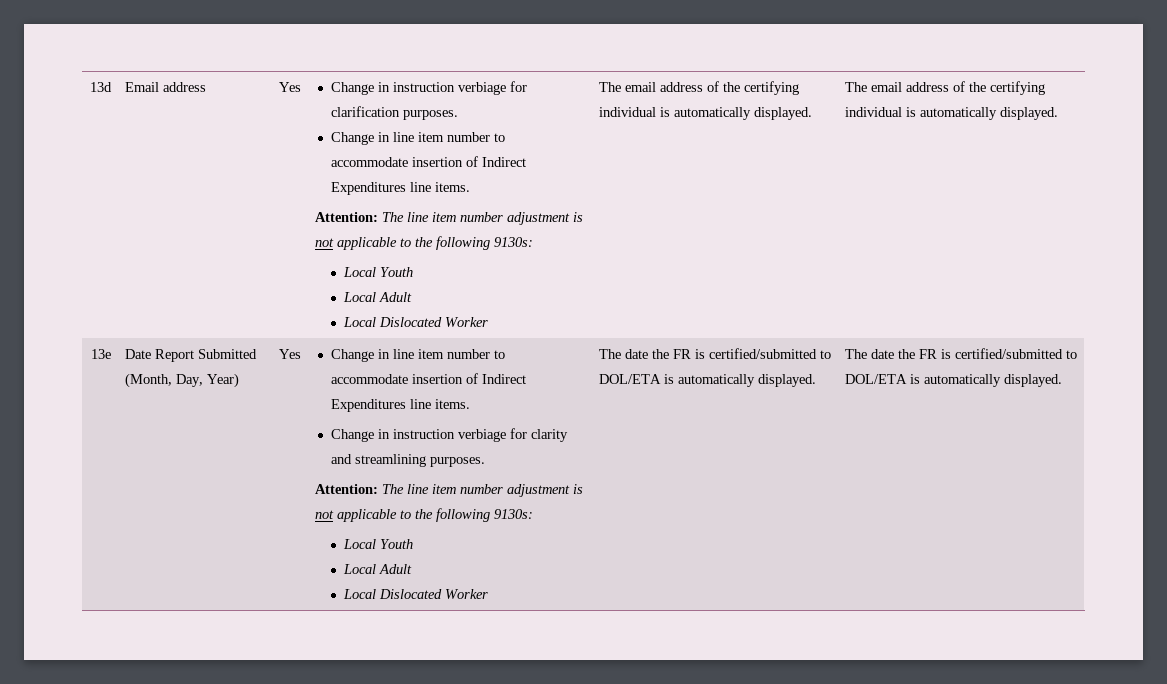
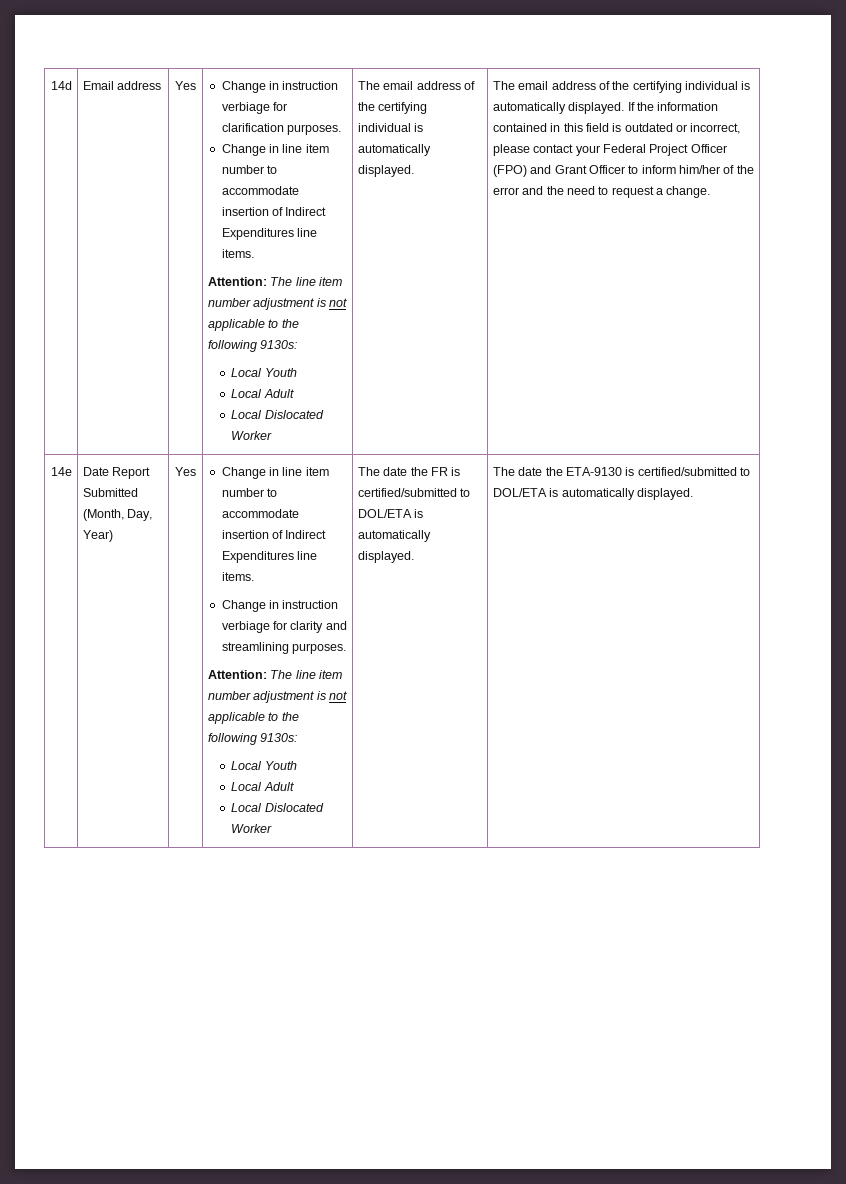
[90,82,112,92] 13d -> [50,81,72,90] 14d
[90,349,111,359] // 13e -> [627,102,719,111] [492,123,741,134] [492,144,727,156] [492,165,754,177] [492,186,711,198] [50,467,72,476] If the information contained in this field is outdated or incorrect, please contact your Federal Project Officer (FPO) and Grant Officer to inform him/her of the error and the need to request a change. // 14e
[919,349,938,359] FR -> [565,467,622,476] ETA-9130

